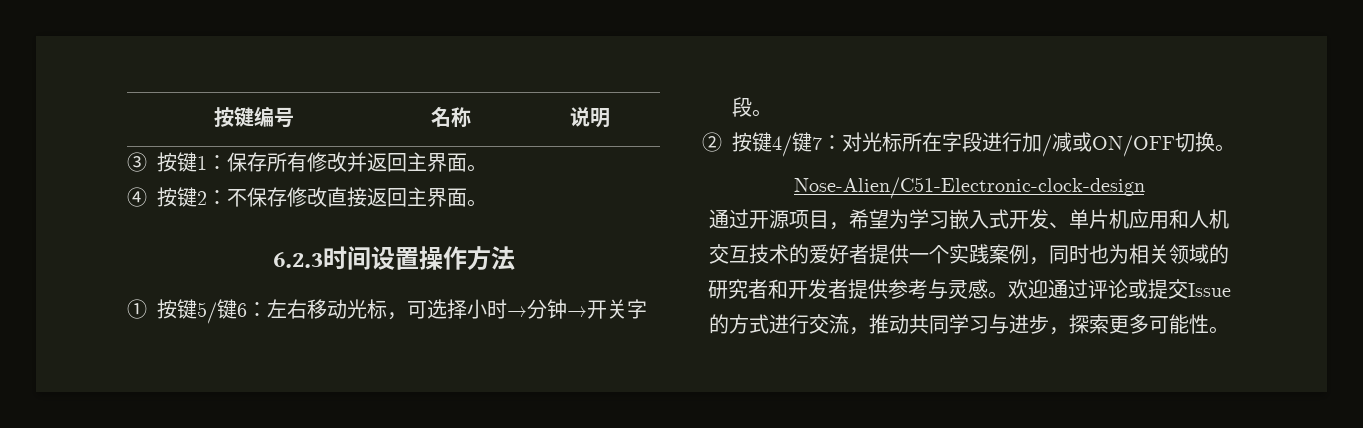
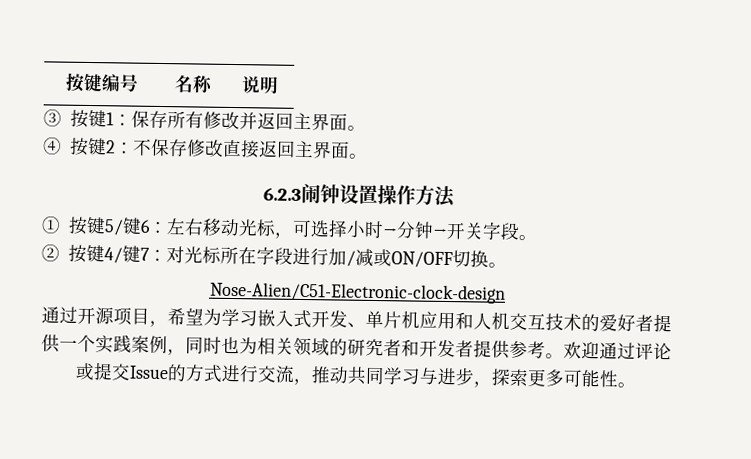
[323,246,371,270] 时间 -> [301,183,340,204] 闹钟
[927,279,988,299] 与灵感 -> (546, 350) none

